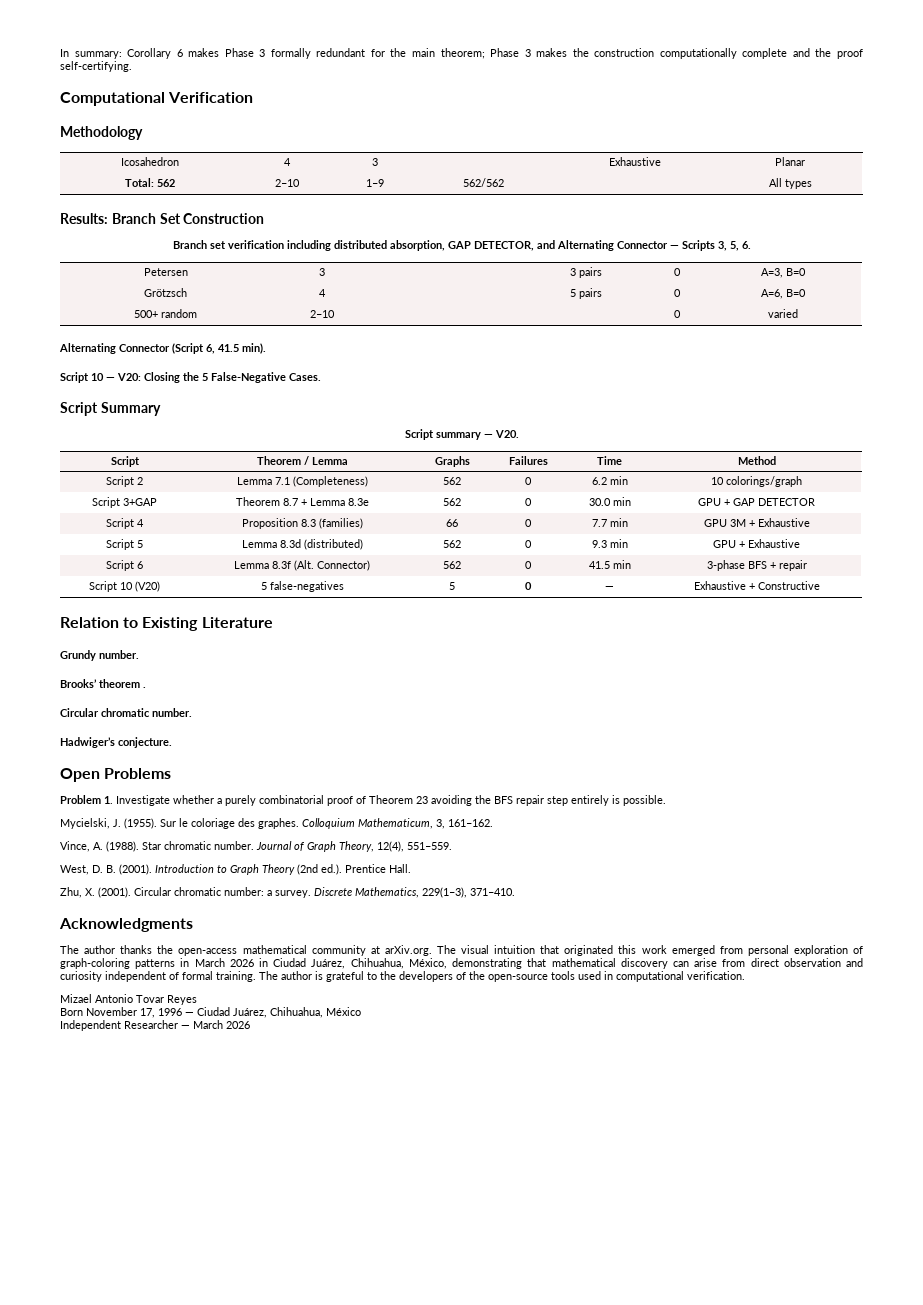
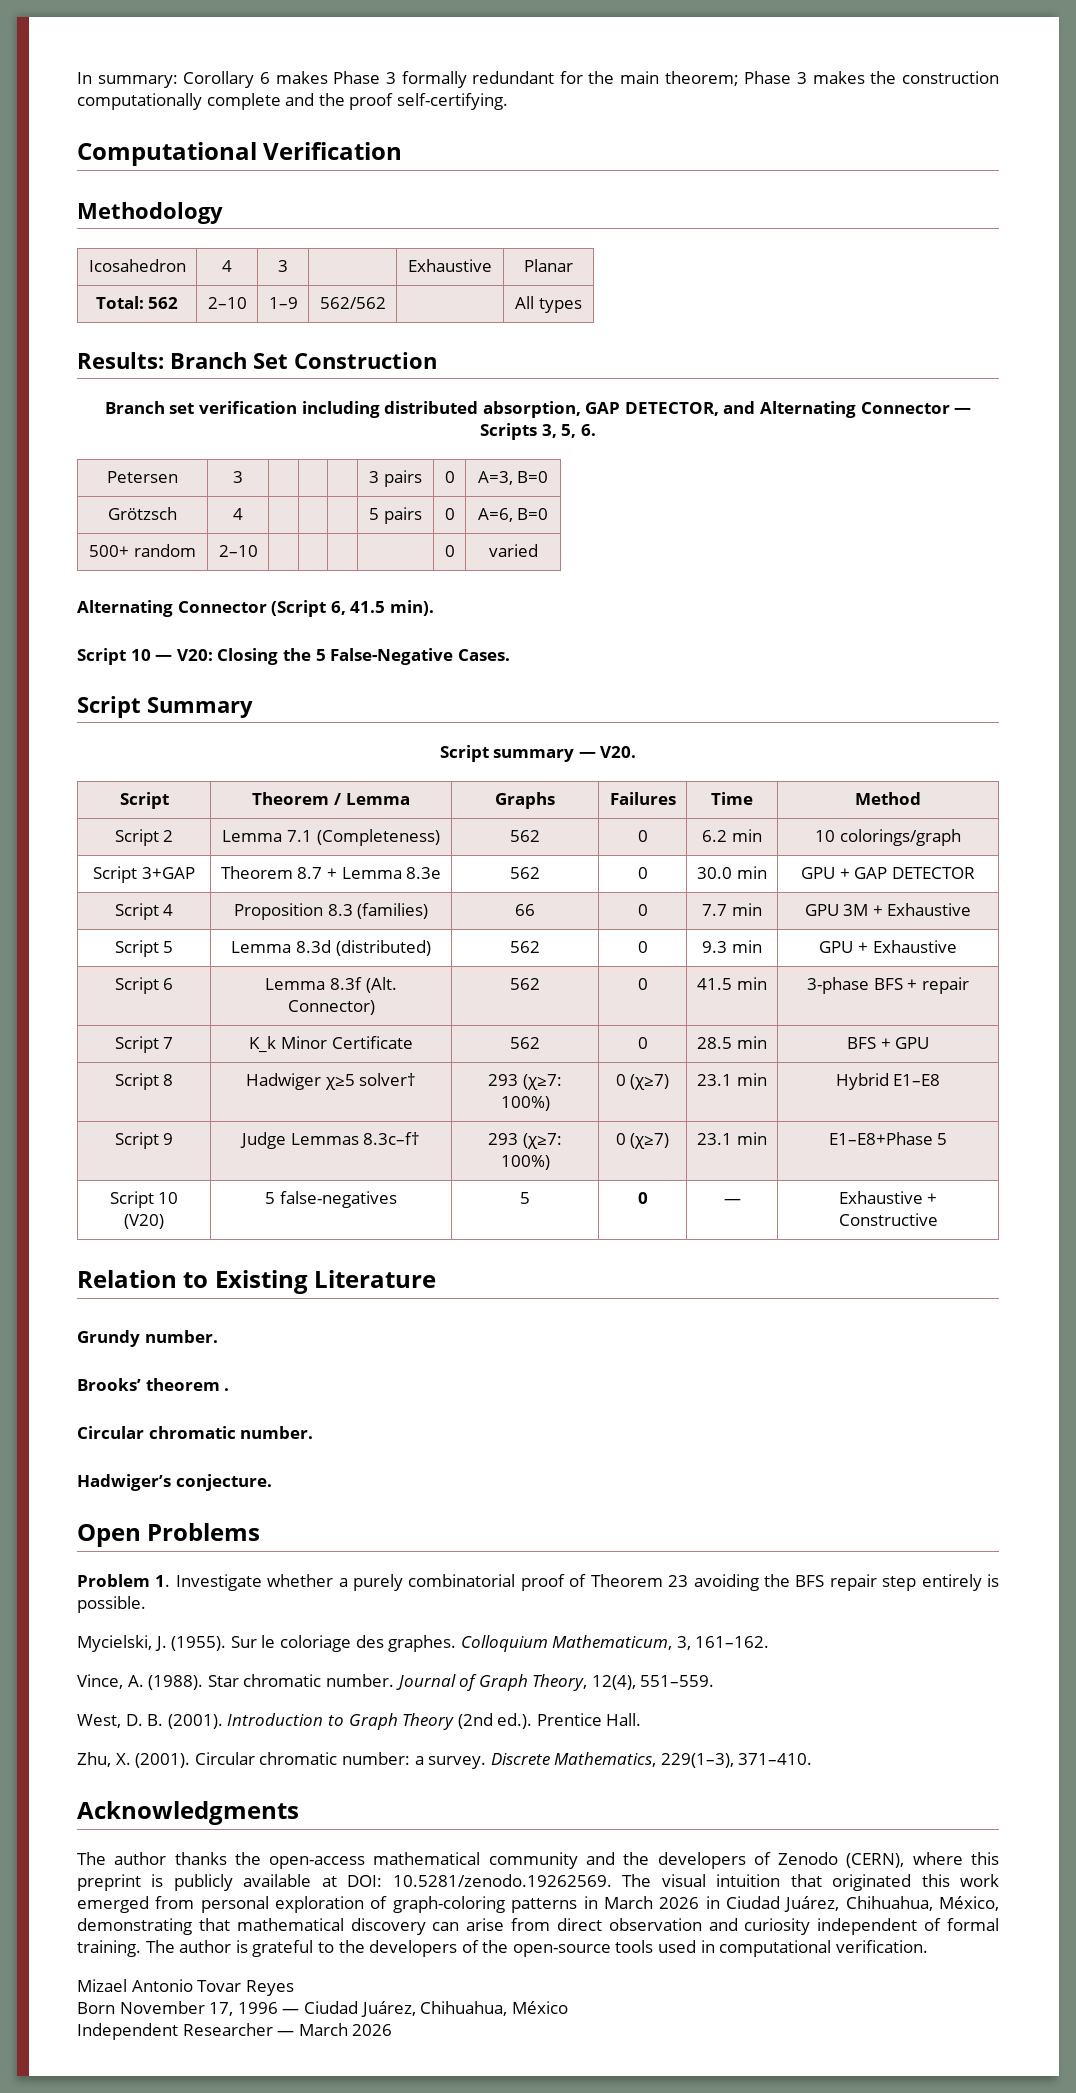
(807, 565) none -> [114,1036,174,1053] [249,1036,413,1053] [510,1037,540,1049] [637,1037,648,1049] [697,1036,767,1049] [846,1037,930,1049] [114,1073,174,1090] [245,1073,417,1090] [488,1074,562,1090] [500,1096,550,1111] [615,1074,670,1090] [697,1073,767,1086] [835,1073,941,1090] [114,1132,174,1149] [239,1132,421,1149] [488,1133,562,1149] [500,1155,550,1170] [615,1133,670,1149] [697,1132,767,1145] [828,1132,948,1145] // Script 7 | K_k Minor Certificate | 562 | 0 | 28.5 min | BFS + GPU // Script 8 | Hadwiger χ≥5 solver† | 293 (χ≥7: 100%) | 0 (χ≥7) | 23.1 min | Hybrid E1–E8 // Script 9 | Judge Lemmas 8.3c–f† | 293 (χ≥7: 100%) | 0 (χ≥7) | 23.1 min | E1–E8+Phase 5
[370,945,432,956] at arXiv.org. -> [586,1852,1000,1869] [77,1874,612,1891] and the developers of Zenodo (CERN), where this preprint is publicly available at DOI: 10.5281/zenodo.19262569.

